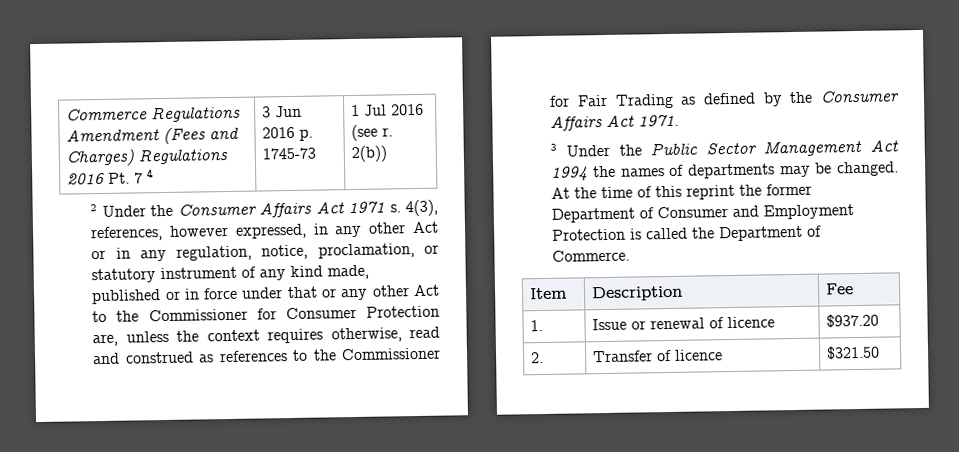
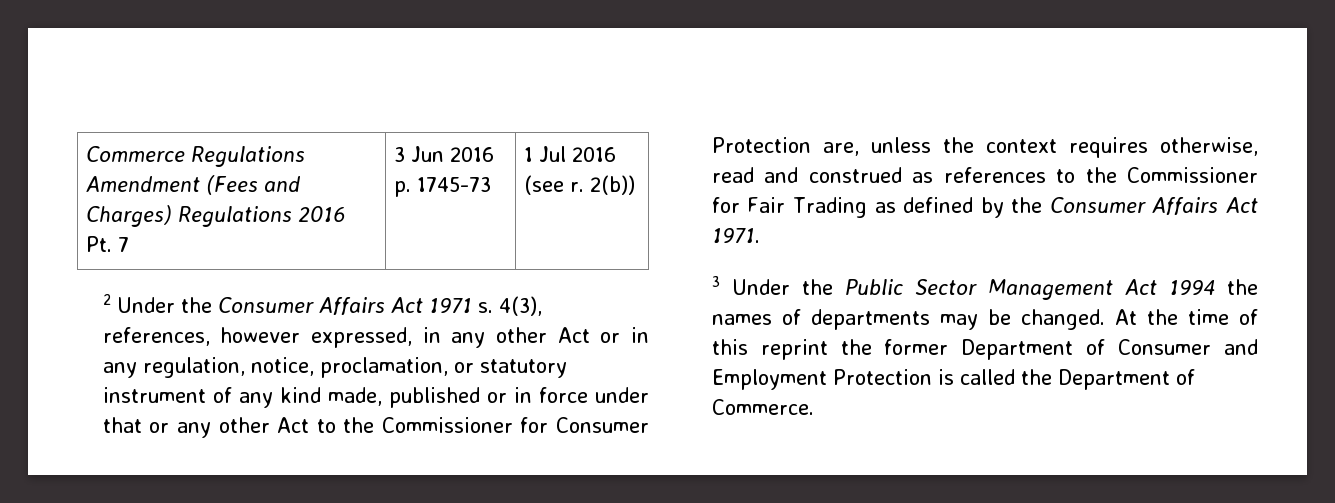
[147,168,155,178] 4 -> (130, 244) none
[529,287,568,300] [591,285,684,302] [825,283,855,295] [530,319,544,332] [592,316,776,331] [826,313,880,328] [531,351,545,364] [593,349,724,363] [826,345,881,360] // Item | Description | Fee // 1. | Issue or renewal of licence | $937.20 // 2. | Transfer of licence | $321.50 -> (814, 407) none

